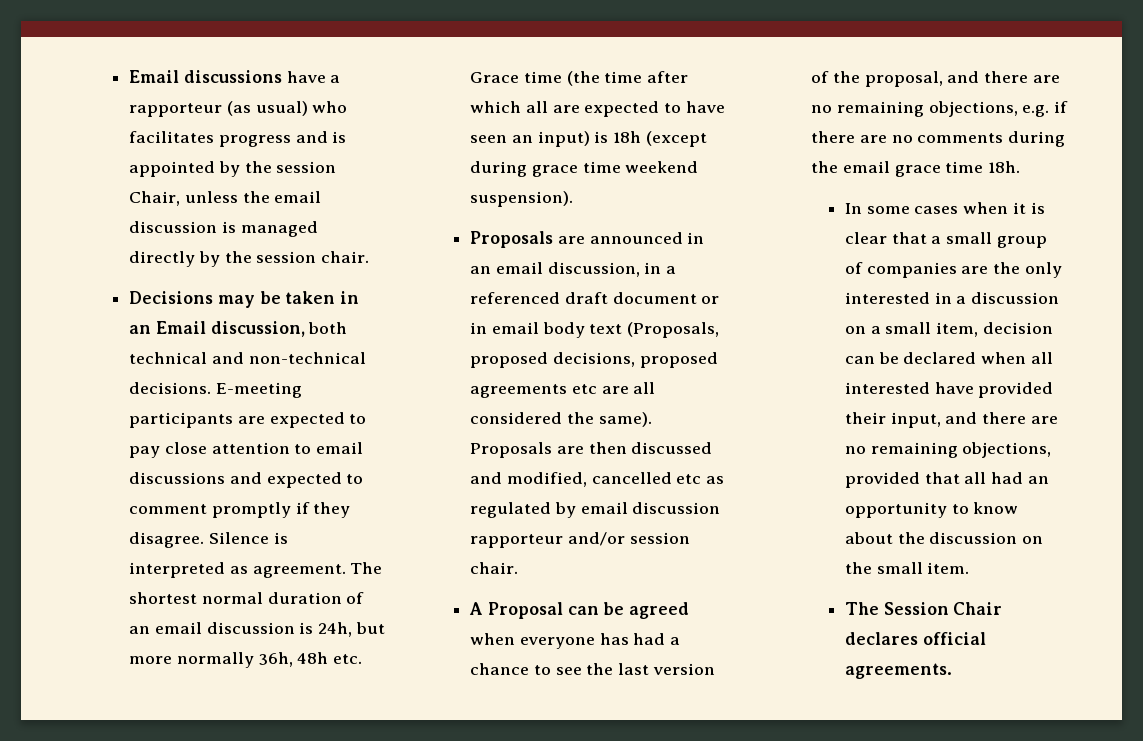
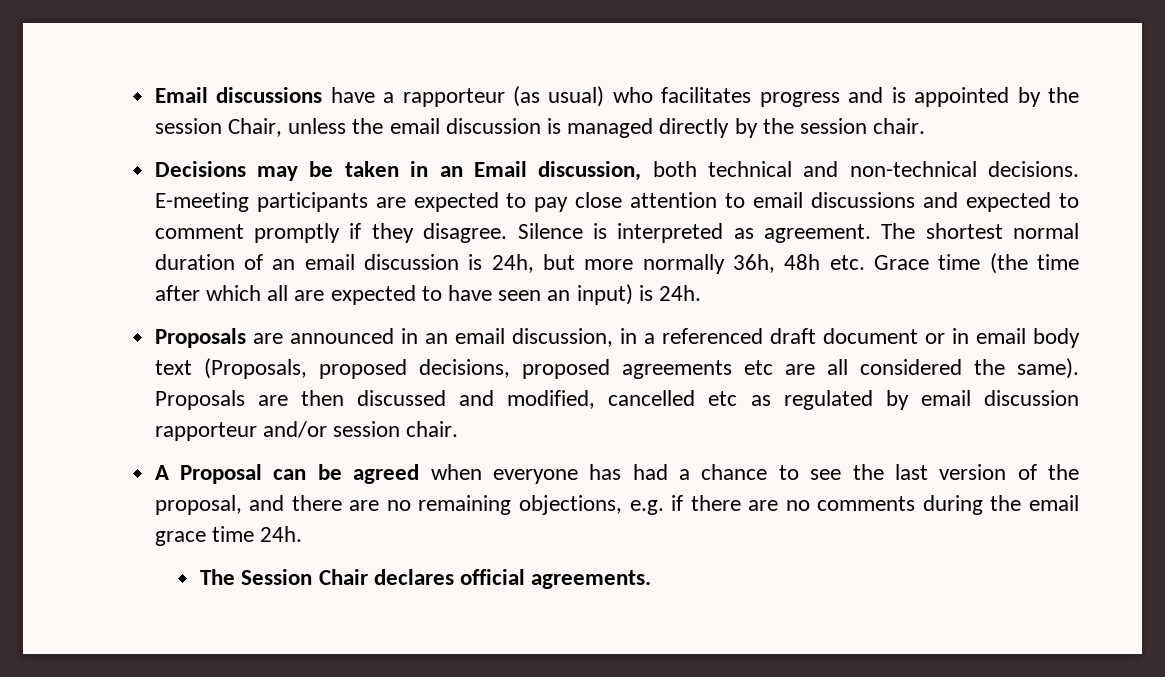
[612,131,707,147] [470,161,699,177] [470,191,574,207] 18h (except during grace time weekend suspension). -> [659,285,702,301] 24h.
[987,161,1020,173] [844,202,1045,214] [844,232,1047,248] [844,262,1062,278] [844,292,1060,304] [844,322,1053,337] [844,352,1053,364] [844,382,1054,398] [844,412,1058,428] [844,442,1052,458] [844,472,1049,488] [844,502,1019,518] [844,532,1044,544] [844,562,970,574] 18h. // In some cases when it is clear that a small group of companies are the only interested in a discussion on a small item, decision can be declared when all interested have provided their input, and there are no remaining objections, provided that all had an opportunity to know about the discussion on the small item. -> [260,526,303,542] 24h.

